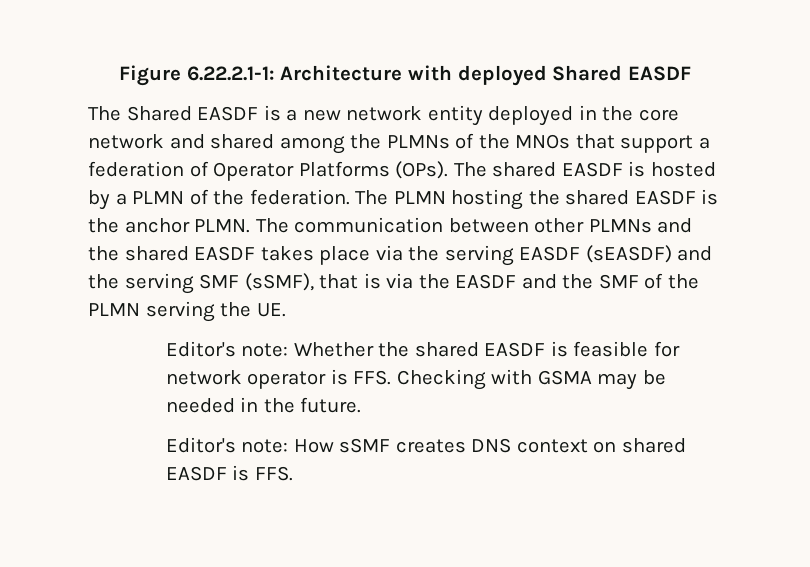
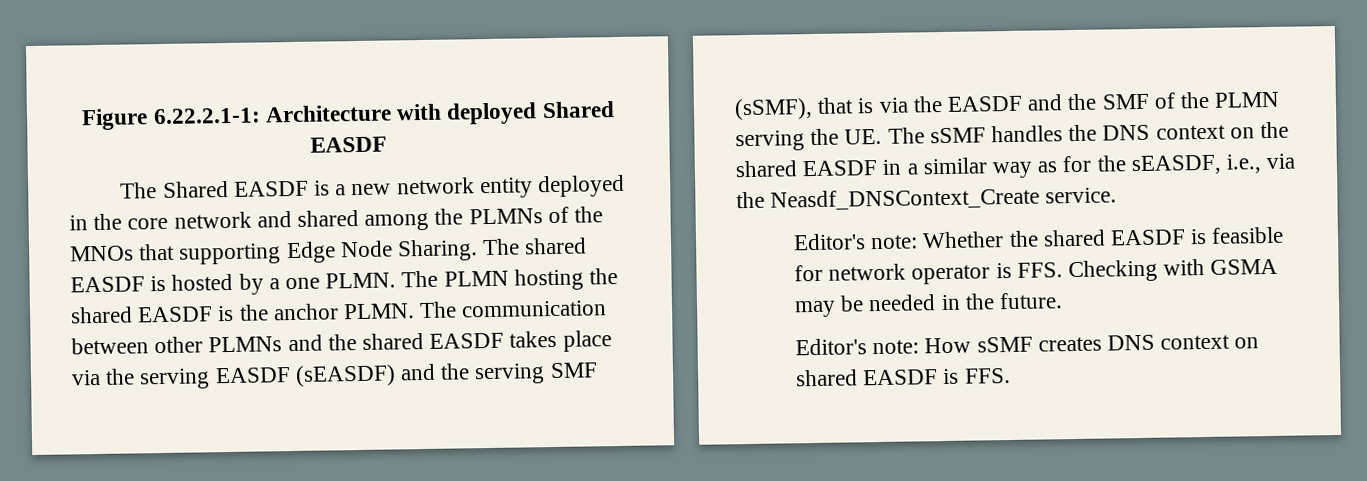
[620,135,710,153] [88,161,449,181] support a federation of Operator Platforms (OPs). -> [179,239,479,265] supporting Edge Node Sharing.
[132,189,350,205] PLMN of the federation. -> [285,272,397,290] one PLMN.
(286, 310) none -> [887,121,1290,144] [735,153,1296,179] [736,187,1118,211] The sSMF handles the DNS context on the shared EASDF in a similar way as for the sEASDF, i.e., via the Neasdf_DNSContext_Create service.

